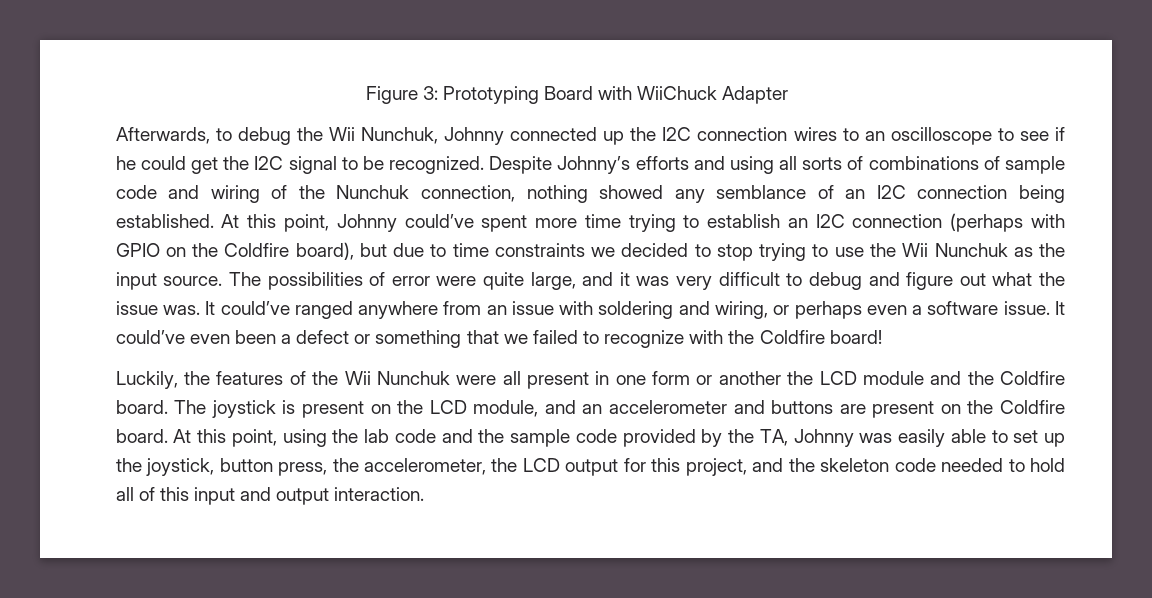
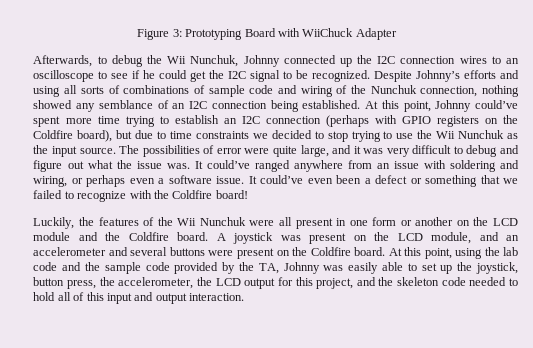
(160, 250) none -> [436,116,479,127] registers
(781, 378) none -> [456,220,470,226] on
[174,400,296,418] The joystick is -> [216,232,301,244] A joystick was
[771,400,866,414] buttons are -> [130,247,234,256] several buttons were

